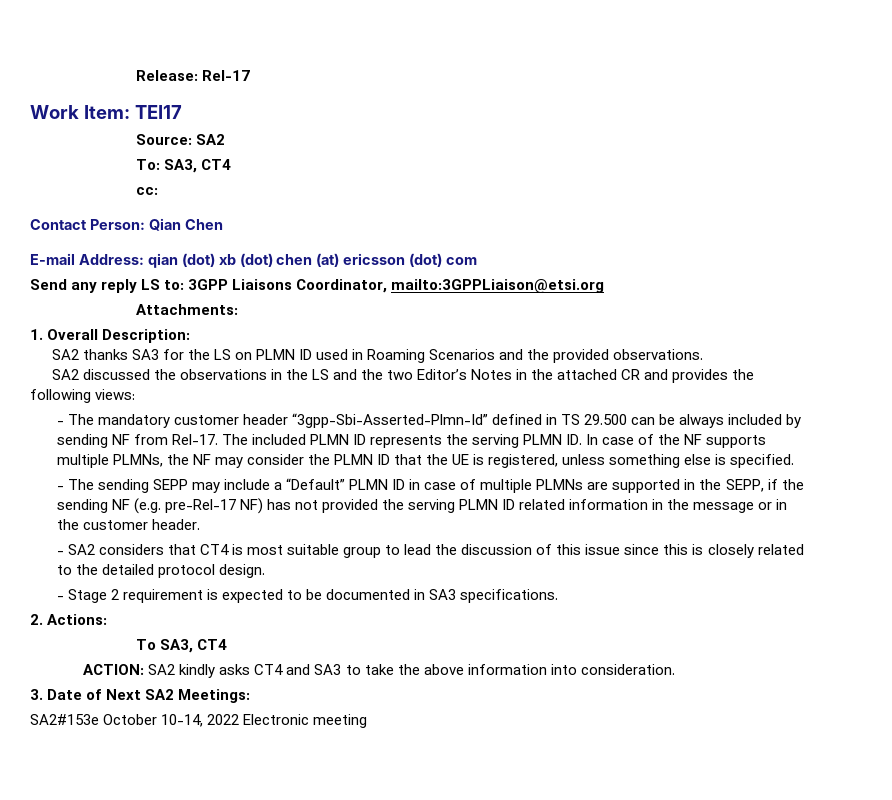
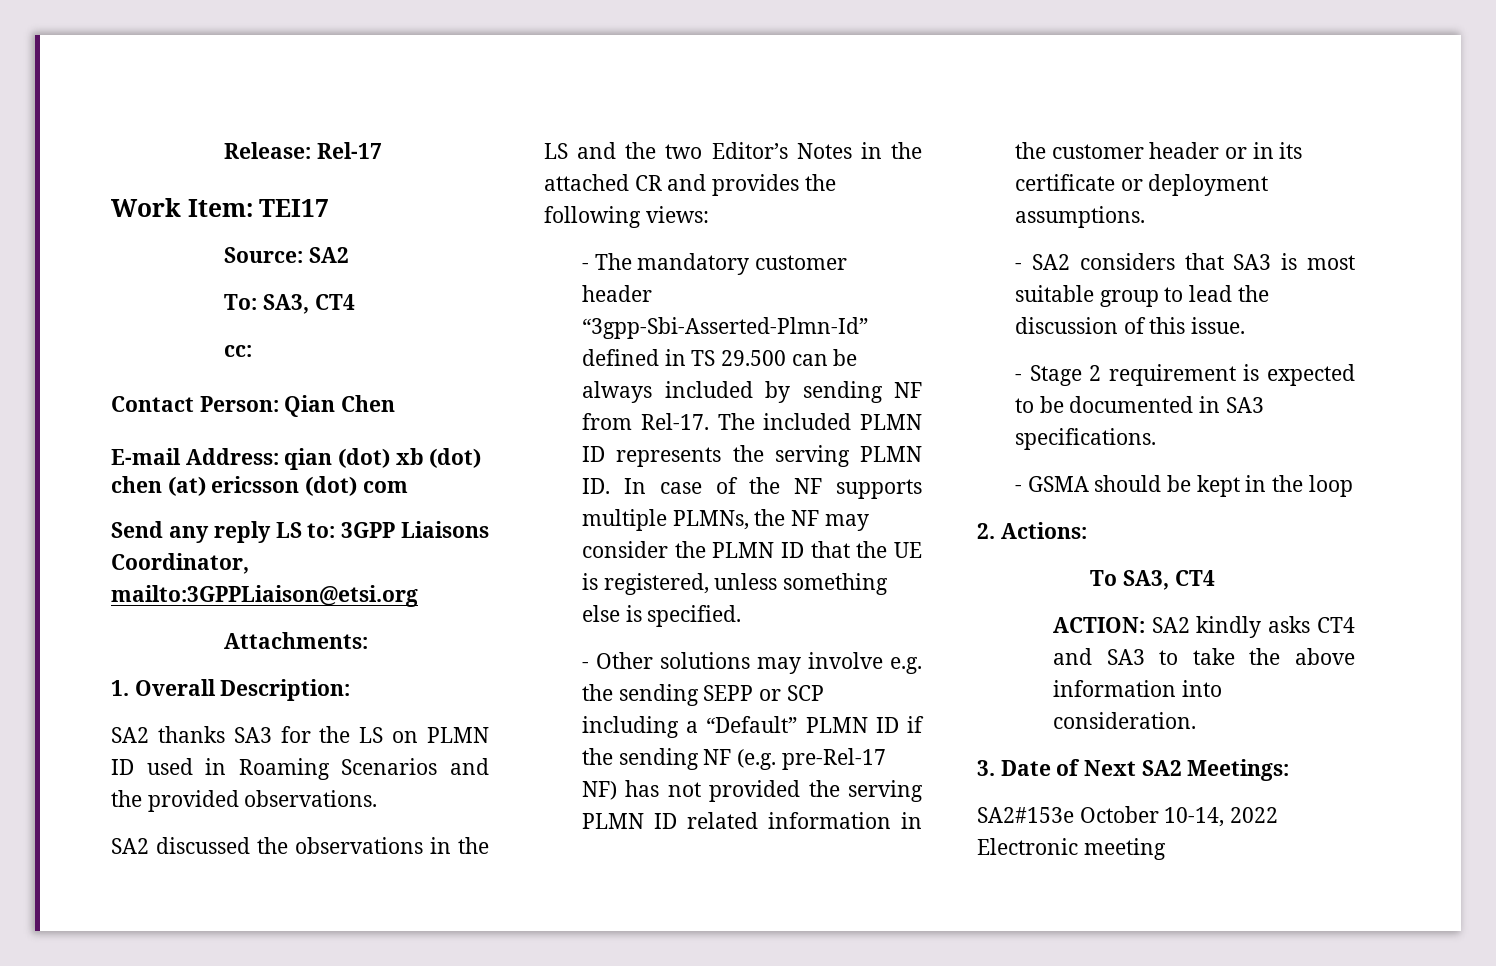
[67,478,764,493] The sending SEPP may include a “Default” PLMN ID in case of multiple PLMNs are supported in the SEPP, -> [595,652,922,674] [581,684,824,706] [581,716,899,738] Other solutions may involve e.g. the sending SEPP or SCP including a “Default” PLMN ID
[693,499,788,513] [56,519,200,530] message or in the customer header. -> [1051,142,1303,159] [1014,174,1269,196] [1014,206,1145,228] customer header or in its certificate or deployment assumptions.
[199,544,229,555] CT4 -> [1233,254,1272,270] SA3
[585,544,804,558] [56,564,265,578] issue since this is closely related to the detailed protocol design. -> [1191,317,1246,334] issue.
(559, 596) none -> [1014,475,1353,497] // - GSMA should be kept in the loop

